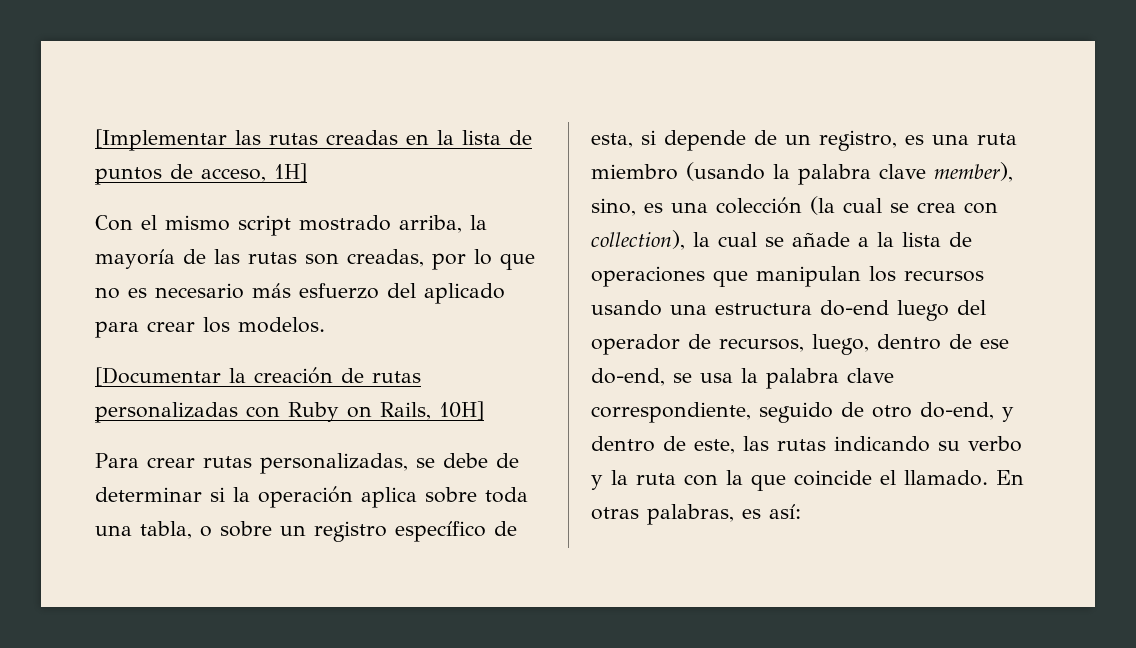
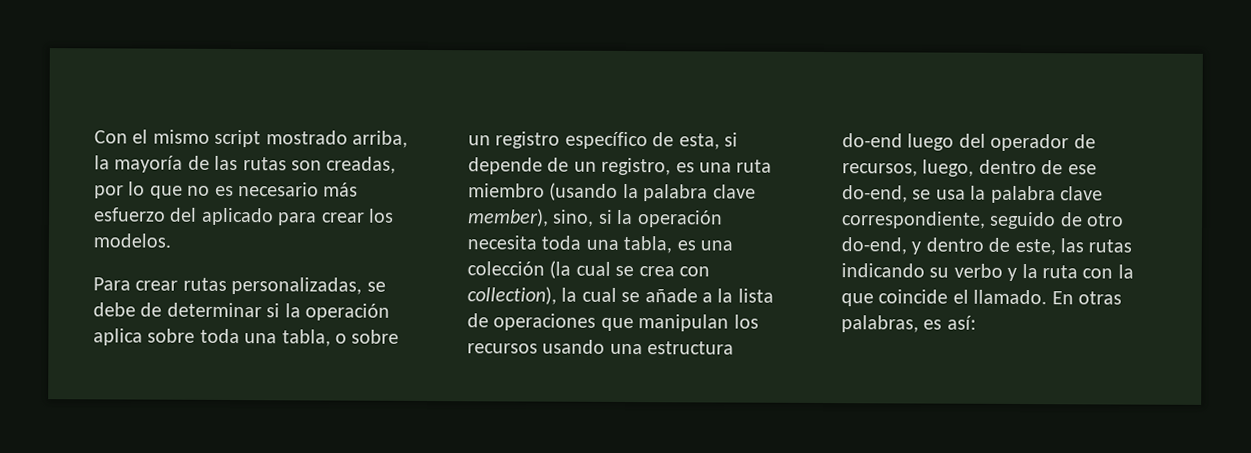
[95,129,532,151] [95,163,307,185] [Implementar las rutas creadas en la lista de puntos de acceso, 1H] // -> (94, 137) none
[95,367,421,386] [95,401,484,423] // [Documentar la creación de rutas personalizadas con Ruby on Rails, 10H] -> (171, 240) none
(636, 207) none -> [598,209,723,228] [467,235,673,254] si la operación necesita toda una tabla,

